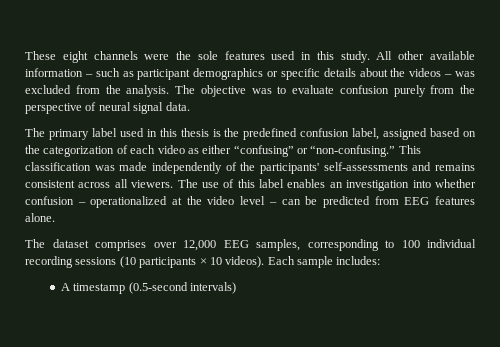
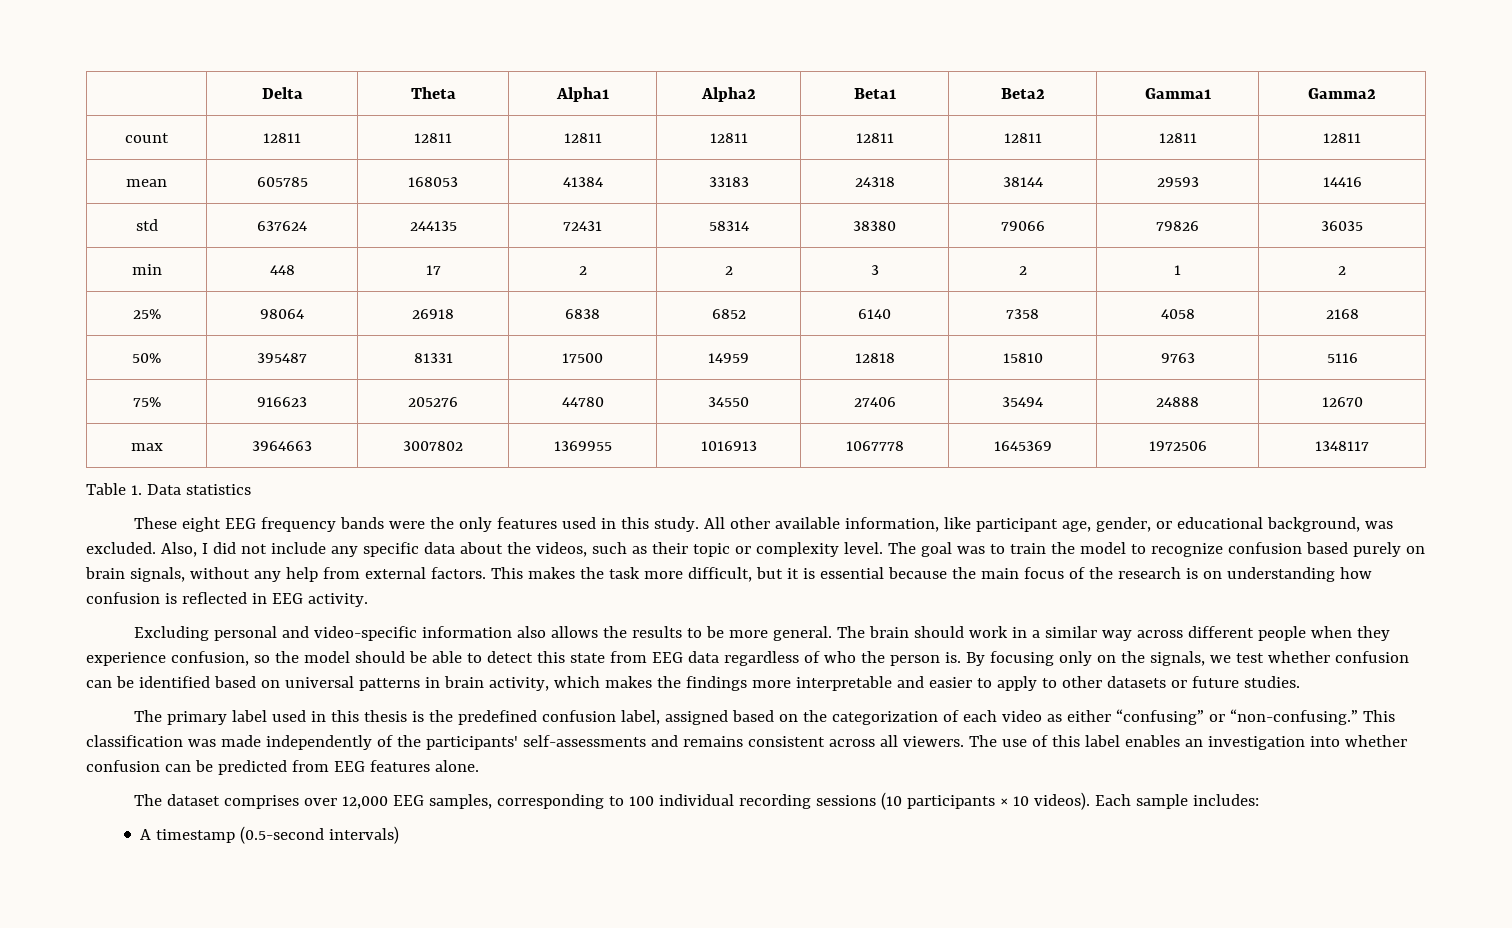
[25,51,138,63] These eight channels -> [261,87,303,99] [410,87,456,99] [555,87,609,102] [700,87,756,102] [853,88,896,99] [1000,88,1045,99] [1144,88,1211,99] [1308,88,1376,99] [125,133,169,143] [263,133,301,143] [414,133,452,143] [563,133,602,143] [709,133,748,143] [855,133,894,143] [1003,133,1042,143] [1158,133,1197,143] [1323,133,1361,143] [126,179,167,187] [256,177,308,187] [408,177,458,187] [562,177,603,187] [708,177,749,187] [854,177,895,187] [1002,177,1043,187] [1156,177,1199,187] [1322,177,1362,187] [135,219,158,231] [257,221,307,231] [409,221,457,231] [563,221,602,231] [708,221,749,231] [853,221,896,231] [1000,221,1045,231] [1156,221,1199,231] [1321,221,1363,231] [131,264,162,275] [269,265,295,275] [425,265,441,275] [578,266,587,275] [724,266,733,275] [870,265,879,275] [1018,266,1027,275] [1174,265,1181,275] [1338,266,1346,275] [132,309,161,319] [260,309,304,319] [412,309,454,319] [565,309,600,319] [711,309,746,319] [858,309,891,319] [1006,309,1039,319] [1160,309,1195,319] [1325,309,1359,319] [132,353,161,363] [257,353,307,363] [413,353,453,363] [562,353,603,363] [708,353,749,363] [854,353,895,363] [1002,353,1043,363] [1160,353,1195,363] [1326,353,1358,363] [132,397,161,407] [257,397,307,407] [408,397,458,407] [561,397,604,407] [708,397,749,407] [853,397,896,407] [1002,397,1043,407] [1156,397,1199,407] [1321,397,1363,407] [130,443,163,451] [252,441,312,451] [403,441,463,451] [553,441,612,451] [700,441,757,451] [845,441,904,451] [993,441,1052,451] [1148,441,1207,451] [1315,441,1369,451] [86,483,251,495] [133,517,384,532] | Delta | Theta | Alpha1 | Alpha2 | Beta1 | Beta2 | Gamma1 | Gamma2 // count | 12811 | 12811 | 12811 | 12811 | 12811 | 12811 | 12811 | 12811 // mean | 605785 | 168053 | 41384 | 33183 | 24318 | 38144 | 29593 | 14416 // std | 637624 | 244135 | 72431 | 58314 | 38380 | 79066 | 79826 | 36035 // min | 448 | 17 | 2 | 2 | 3 | 2 | 1 | 2 // 25% | 98064 | 26918 | 6838 | 6852 | 6140 | 7358 | 4058 | 2168 // 50% | 395487 | 81331 | 17500 | 14959 | 12818 | 15810 | 9763 | 5116 // 75% | 916623 | 205276 | 44780 | 34550 | 27406 | 35494 | 24888 | 12670 // max | 3964663 | 3007802 | 1369955 | 1016913 | 1067778 | 1645369 | 1972506 | 1348117 // Table 1. Data statistics // These eight EEG frequency bands
[197,51,218,60] sole -> [458,517,492,532] only
[25,68,476,80] [25,85,475,97] [25,102,190,114] information – such as participant demographics or specific details about the videos – was excluded from the analysis. The objective was to evaluate confusion purely from the perspective of neural signal data. -> [844,517,1393,532] [86,542,1425,557] [85,567,1372,582] [86,592,368,607] [133,626,1390,641] [86,651,1409,666] [86,676,1300,691] information, like participant age, gender, or educational background, was excluded. Also, I did not include any specific data about the videos, such as their topic or complexity level. The goal was to train the model to recognize confusion based purely on brain signals, without any help from external factors. This makes the task more difficult, but it is essential because the main focus of the research is on understanding how confusion is reflected in EEG activity. // Excluding personal and video-specific information also allows the results to be more general. The brain should work in a similar way across different people when they experience confusion, so the model should be able to detect this state from EEG data regardless of who the person is. By focusing only on the signals, we test whether confusion can be identified based on universal patterns in brain activity, which makes the findings more interpretable and easier to apply to other datasets or future studies.
[77,196,277,208] – operationalized at the video level – -> (160, 766) none

